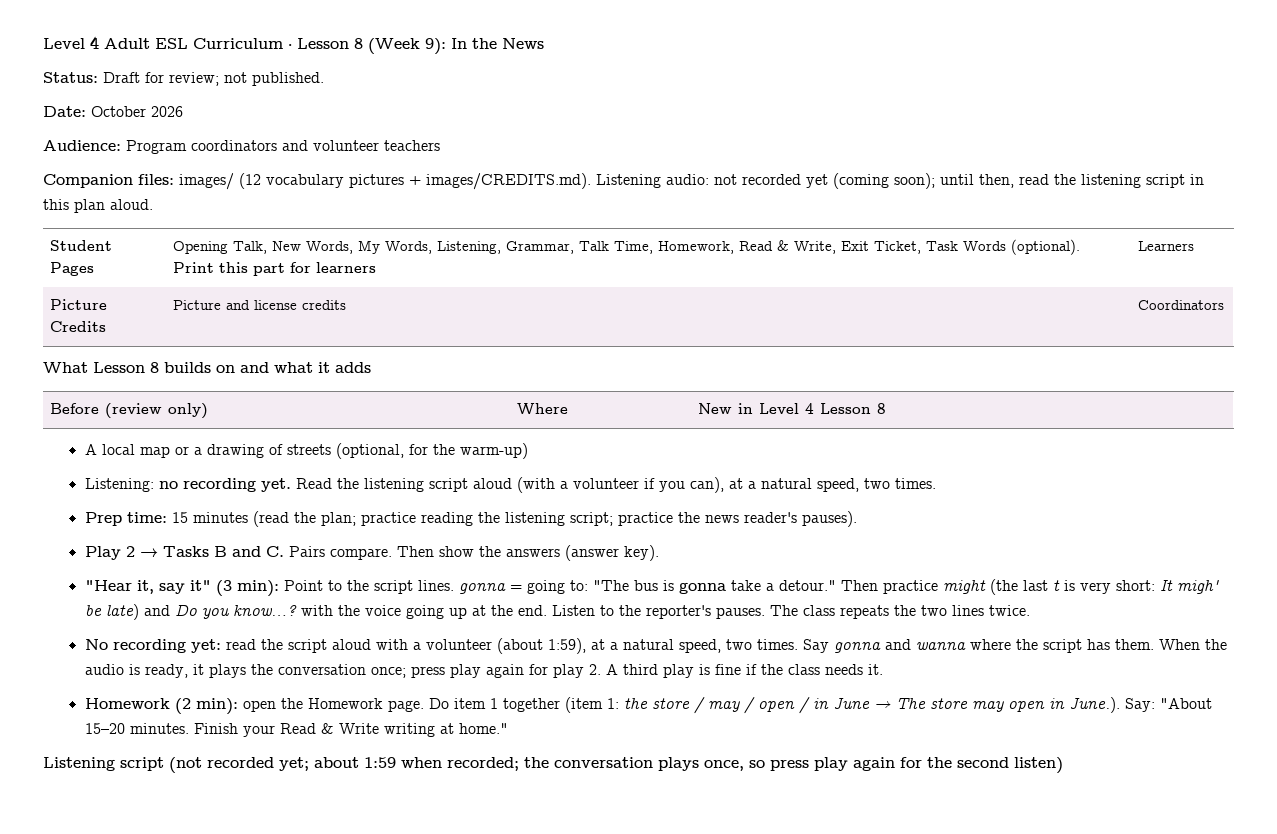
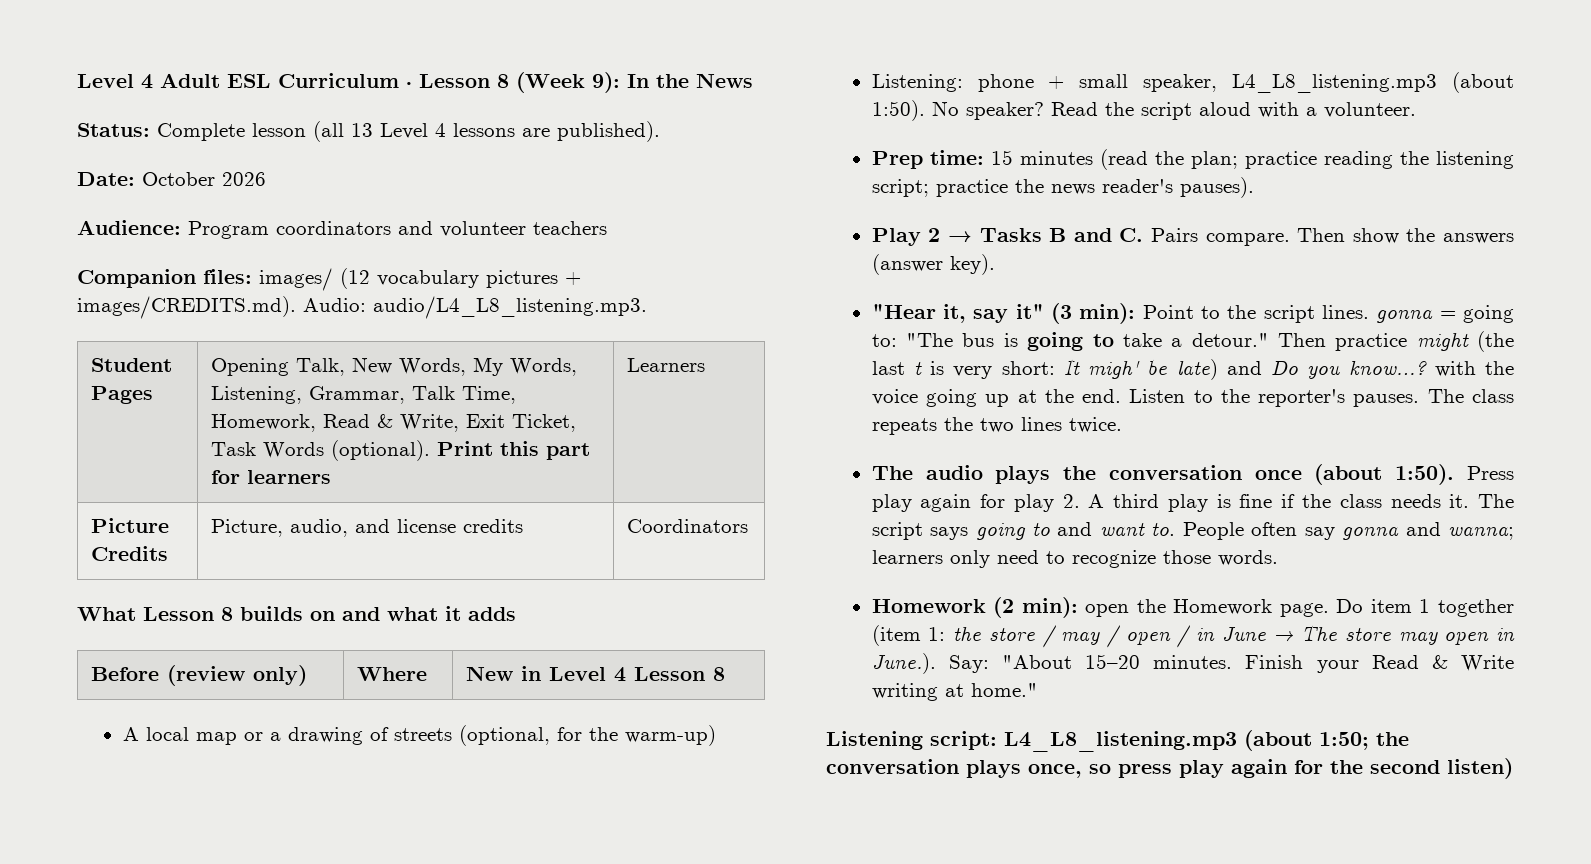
[103,72,324,86] Draft for review; not published. -> [157,121,660,142] Complete lesson (all 13 Level 4 lessons are published).
[596,173,1204,189] [43,199,153,213] Listening audio: not recorded yet (coming soon); until then, read the listening script in this plan aloud. -> [303,296,647,319] Audio: audio/L4_L8_listening.mp3.
[173,300,222,310] Picture -> [211,519,349,537] Picture, audio,
[158,478,291,492] no recording yet. -> [977,72,1514,93] [871,100,1044,121] phone + small speaker, L4_L8_listening.mp3 (about 1:50). No speaker?
[363,477,936,493] listening script aloud (with a volunteer if you can), at a natural speed, two times. -> [1140,102,1416,120] script aloud with a volunteer.
[678,582,726,594] gonna -> [1027,332,1114,351] going to
[84,638,1227,654] [84,664,445,678] No recording yet: read the script aloud with a volunteer (about 1:59), at a natural speed, two times. Say gonna and wanna where the script has them. When the audio is ready, it plays the conversation once; press -> [871,464,1514,485] The audio plays the conversation once (about 1:50). Press
(883, 669) none -> [1478,494,1514,508] [871,522,1514,540] [871,550,1278,568] The script says going to and want to. People often say gonna and wanna; learners only need to recognize those words.
[120,757,519,773] script (not recorded yet; about 1:59 when recorded; -> [930,730,1369,752] script: L4_L8_listening.mp3 (about 1:50;

